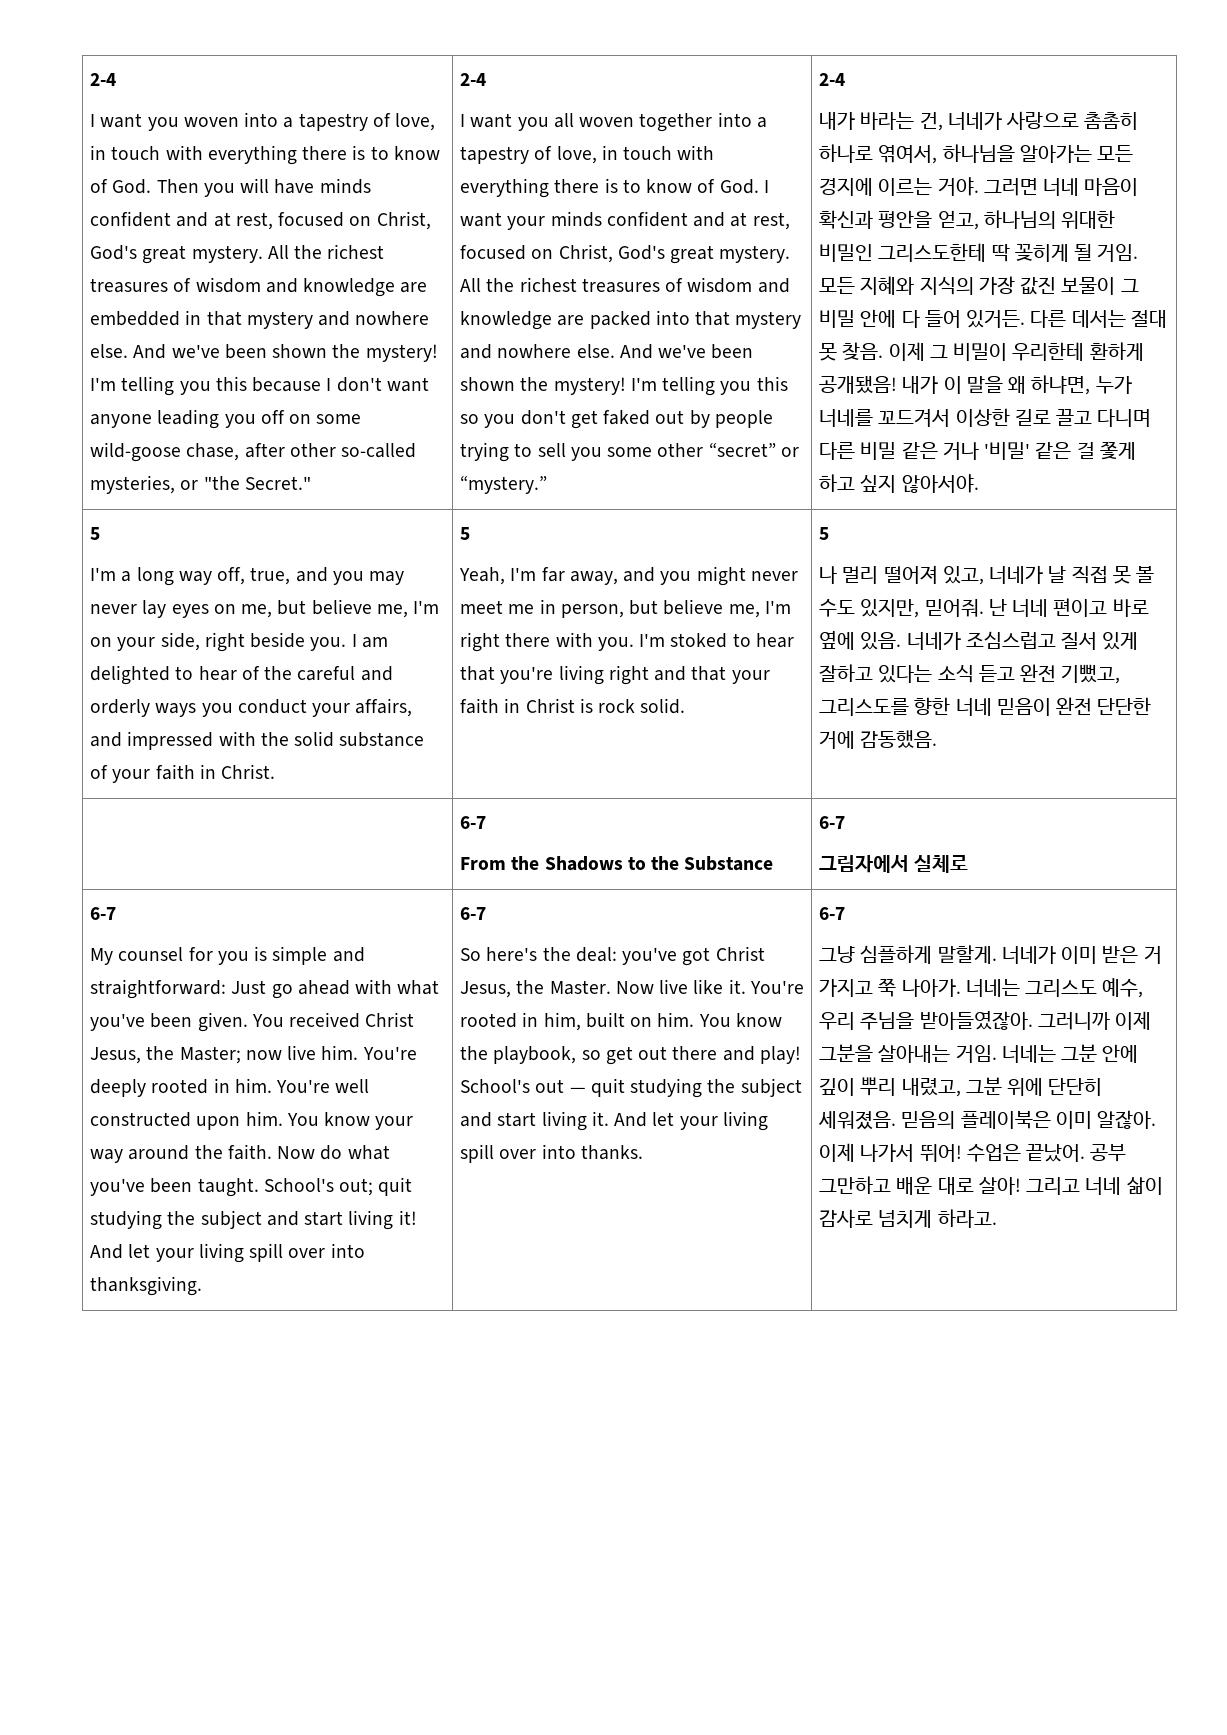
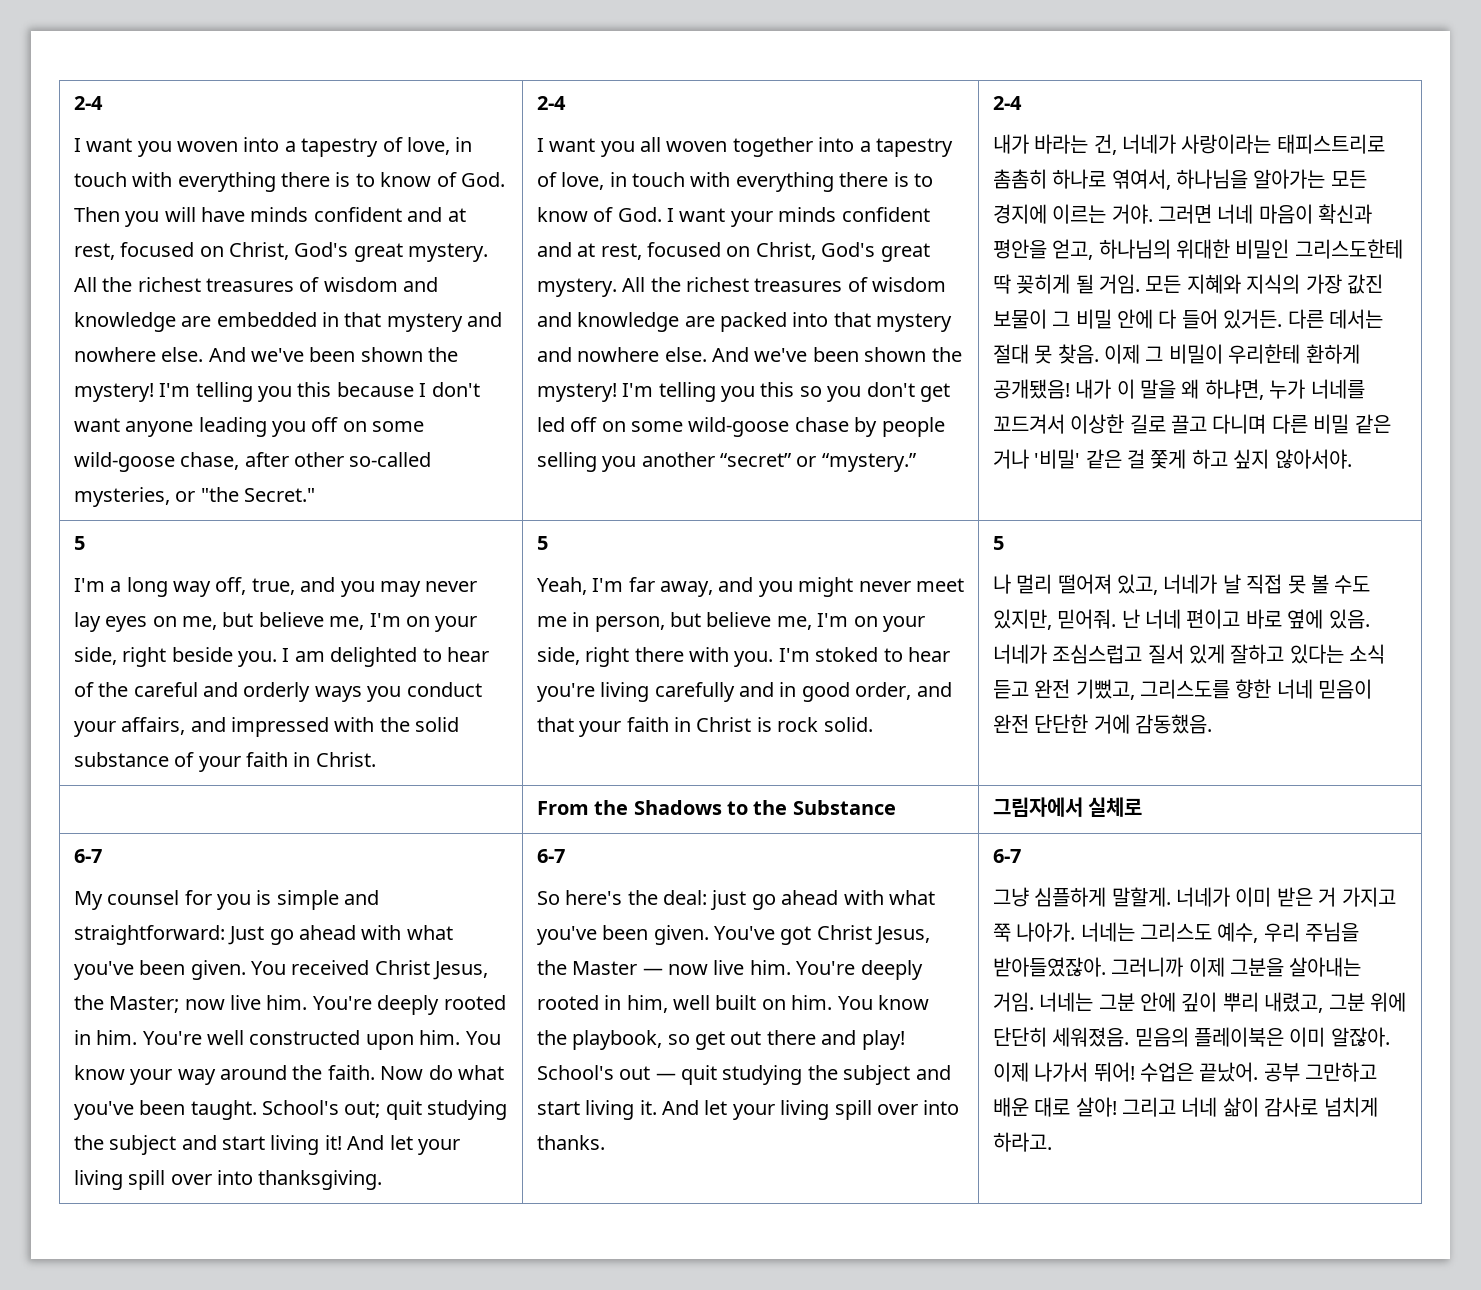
[603,410,773,428] [459,442,704,462] faked out by people trying to sell you some other -> [536,417,945,437] [536,452,715,472] led off on some wild-goose chase by people selling you another
[1006,111,1080,130] 사랑으로 -> [1181,134,1385,154] 사랑이라는 태피스트리로
(791, 607) none -> [853,616,925,632] [536,647,580,665] on your side,
[459,666,495,681] that -> (950, 654) none
[608,665,649,685] right -> [654,682,912,702] carefully and in good order,
[459,816,486,829] 6-7 // -> (1212, 724) none
[818,816,845,829] 6-7 // -> (896, 807) none
[622,946,765,966] [459,979,804,998] you've got Christ Jesus, the Master. Now live like it. You're -> [710,890,935,910] [536,925,931,945] [536,960,923,980] just go ahead with what you've been given. You've got Christ Jesus, the Master — now live him. You're deeply
(581, 1021) none -> [672,995,710,1010] well

